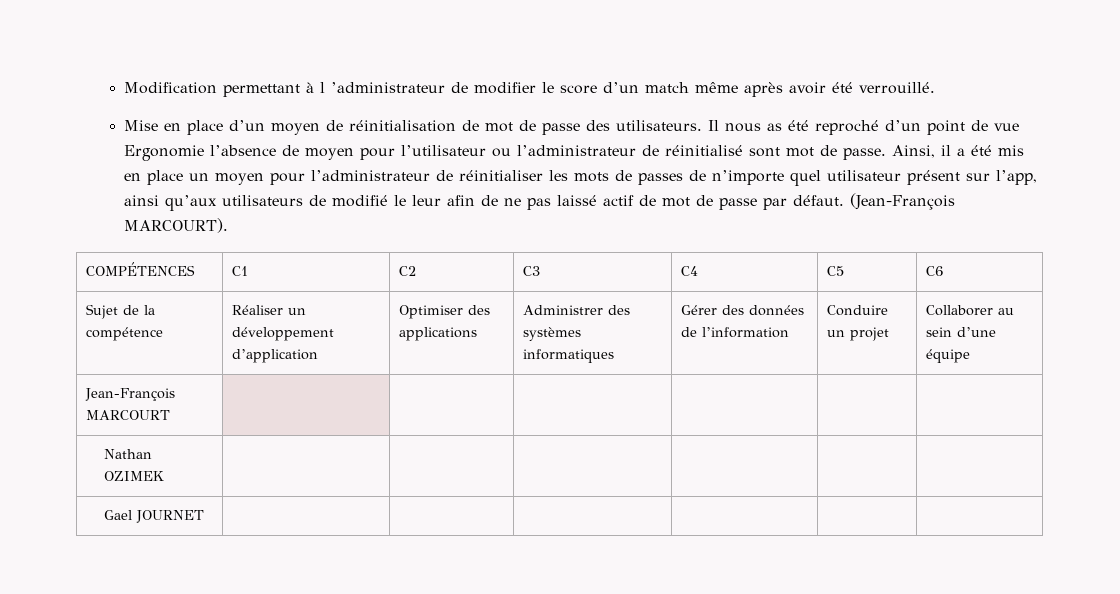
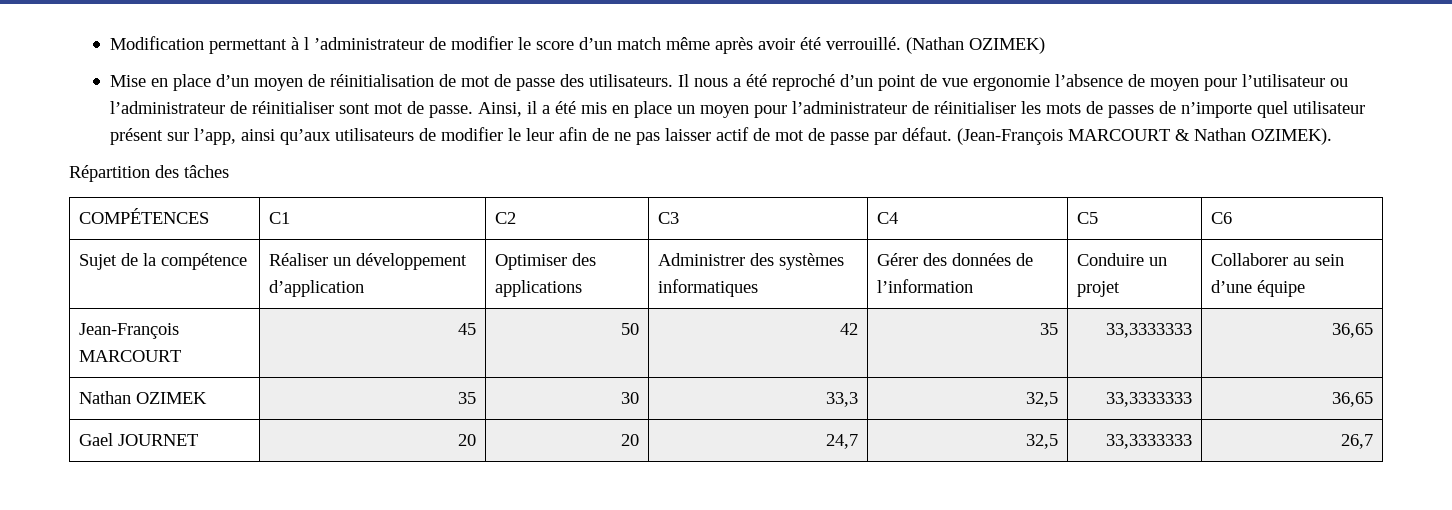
(936, 88) none -> [905,37,1045,54] (Nathan OZIMEK)
[767,123,783,131] as -> [732,78,741,87] a
[124,145,205,161] Ergonomie -> [972,75,1050,91] ergonomie
[665,145,744,156] réinitialisé -> [251,101,334,114] réinitialiser
[332,195,389,207] modifié -> [440,127,503,141] modifier
[557,195,598,206] laissé -> [664,128,711,141] laisser
[124,218,229,233] MARCOURT). -> [1067,128,1332,145] [69,165,229,182] MARCOURT & Nathan OZIMEK). // Répartition des tâches
[104,449,153,459] [104,471,165,481] [104,510,205,523] | | | | | // Nathan OZIMEK | | | | | | // Gael JOURNET | | | | | | -> [458,323,477,335] [621,323,640,335] [840,323,859,335] [1040,323,1059,335] [1106,323,1193,338] [1332,323,1374,338] [78,391,207,404] [458,392,477,404] [621,392,640,404] [826,392,859,407] [1026,392,1059,407] [1106,392,1193,407] [1332,392,1374,407] [78,433,198,446] [458,434,477,446] [621,434,640,446] [826,434,859,449] [1026,434,1059,449] [1106,434,1193,449] [1341,434,1374,449] 45 | 50 | 42 | 35 | 33,3333333 | 36,65 // Nathan OZIMEK | 35 | 30 | 33,3 | 32,5 | 33,3333333 | 36,65 // Gael JOURNET | 20 | 20 | 24,7 | 32,5 | 33,3333333 | 26,7

